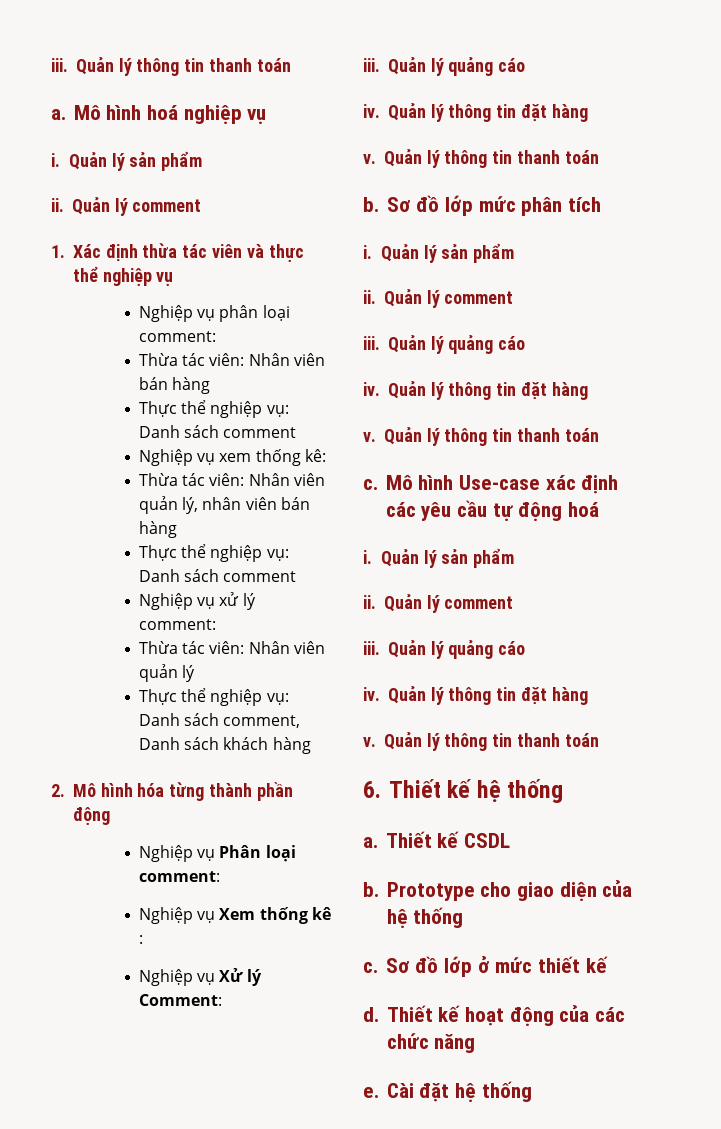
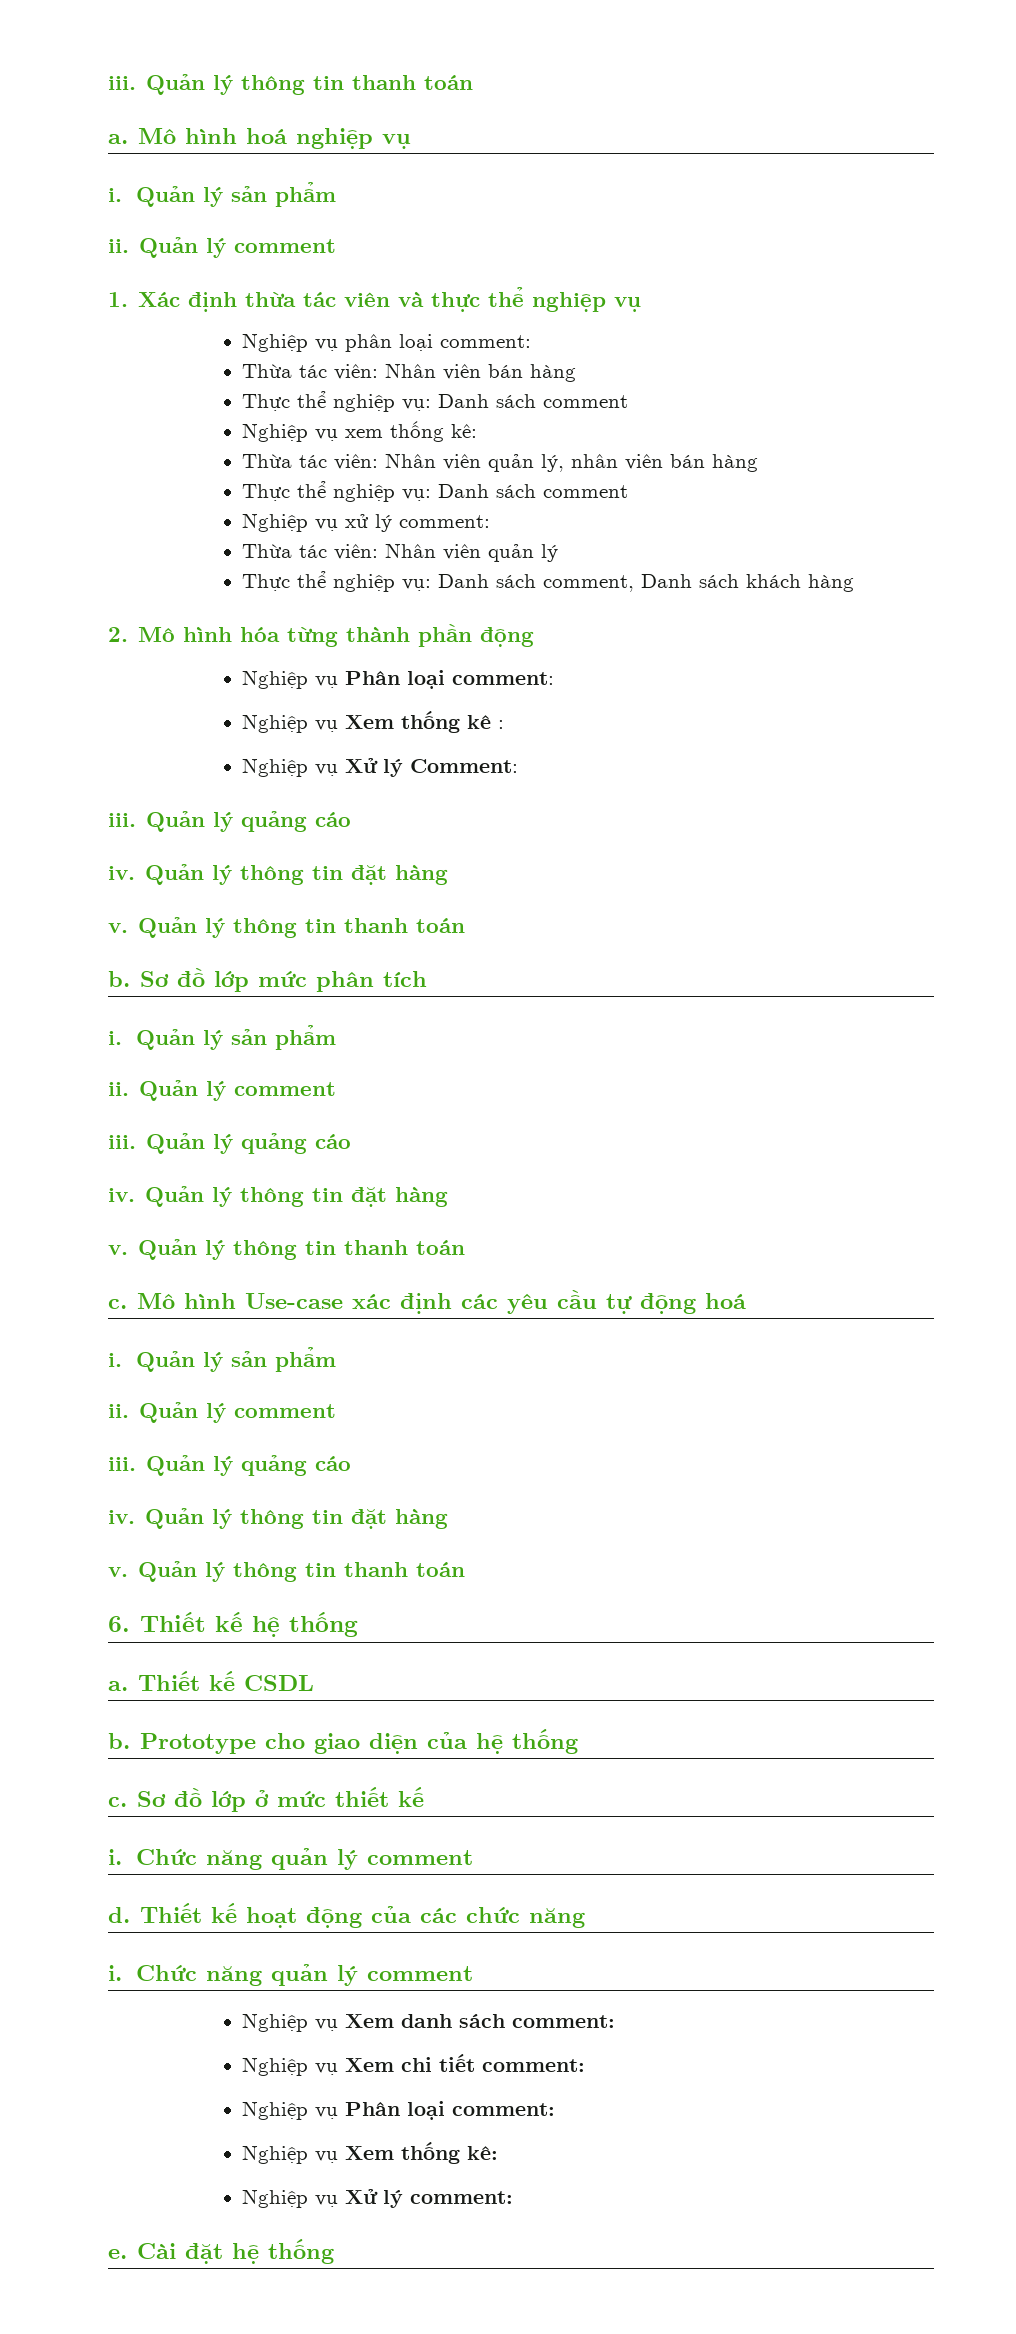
(608, 964) none -> [108,1848,473,1870] // i. Chức năng quản lý comment
(476, 1043) none -> [108,1964,473,1986] [242,2013,616,2032] [242,2054,586,2076] [242,2101,556,2120] [242,2142,499,2164] [242,2189,514,2208] // i. Chức năng quản lý comment // Nghiệp vụ Xem danh sách comment: // Nghiệp vụ Xem chi tiết comment: // Nghiệp vụ Phân loại comment: // Nghiệp vụ Xem thống kê: // Nghiệp vụ Xử lý comment:

